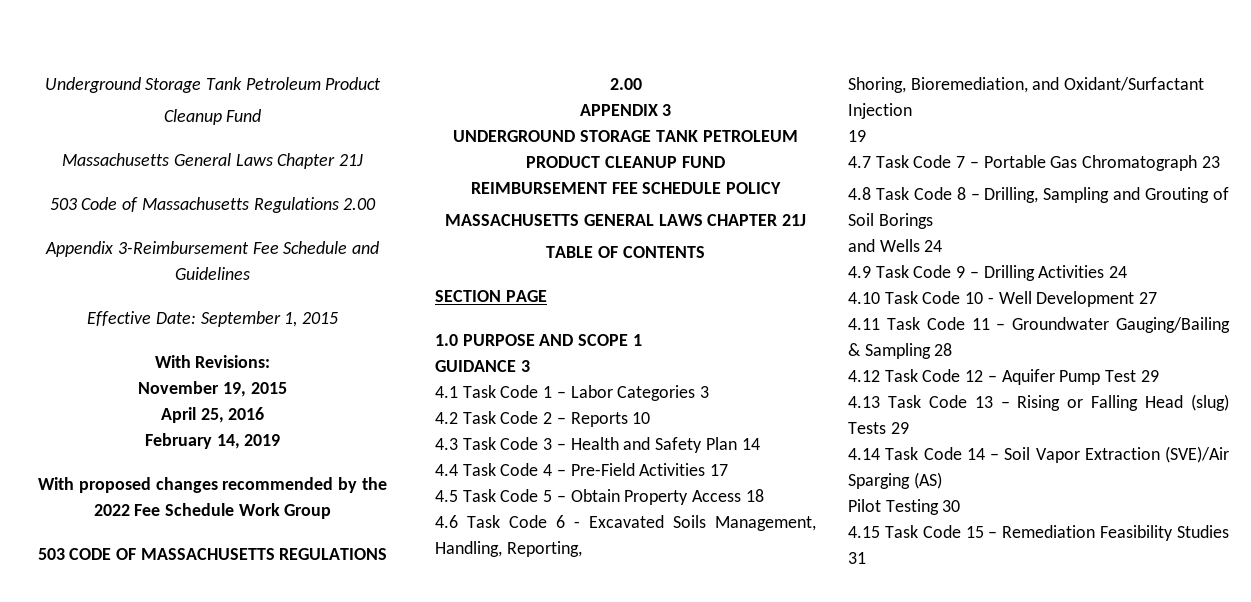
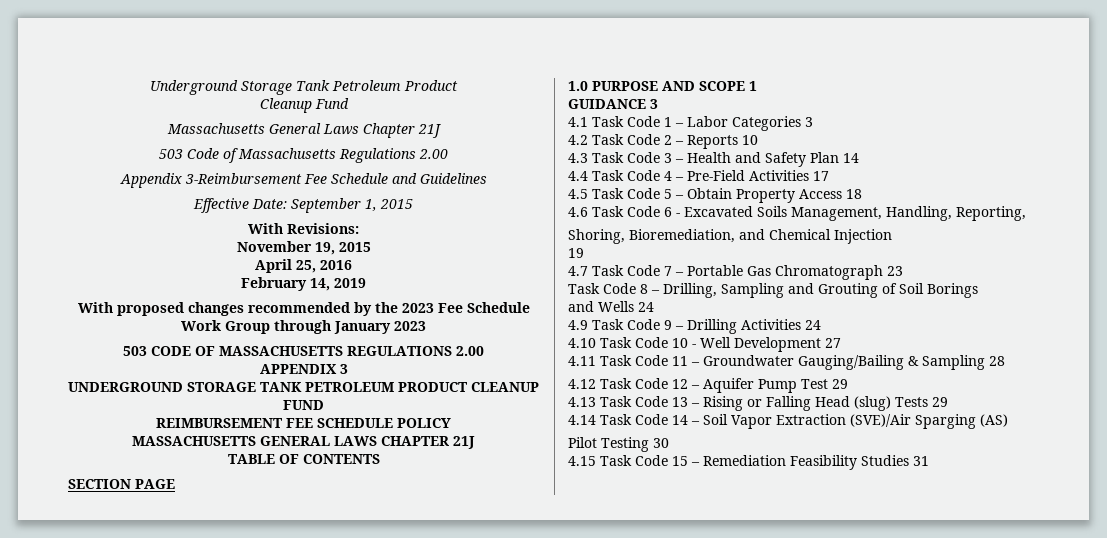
[93,504,130,516] 2022 -> [401,303,434,313] 2023
(332, 511) none -> [274,320,426,334] through January 2023
[1064,77,1205,91] Oxidant/Surfactant -> [769,229,831,240] Chemical
[848,187,871,200] 4.8 -> (903, 271) none

